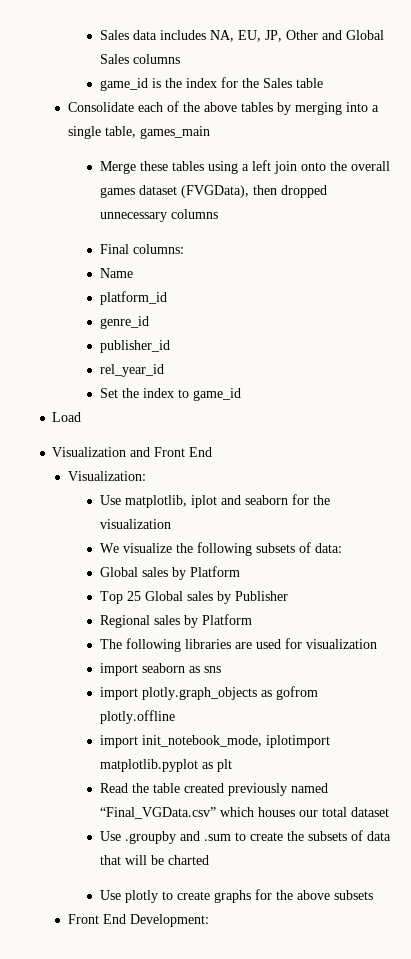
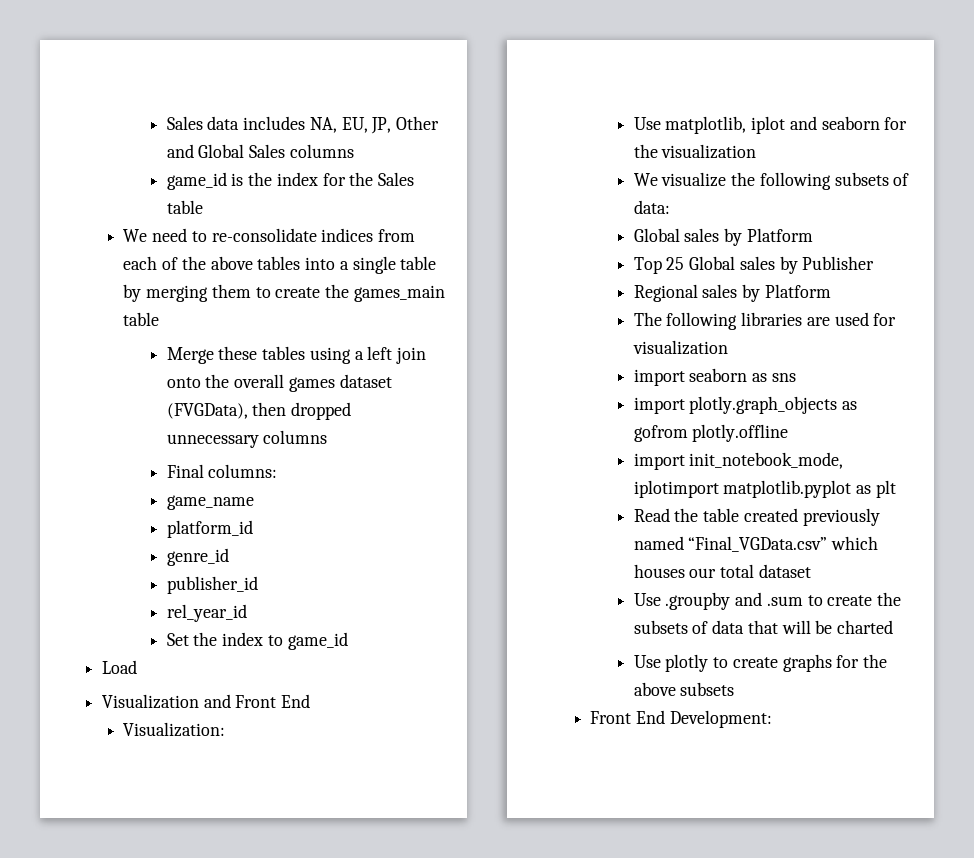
[68,102,135,112] Consolidate -> [123,228,416,242] We need to re-consolidate indices from
[277,102,343,115] by merging -> (301, 263) none
[105,126,137,138] table, -> [400,256,437,270] [123,284,350,302] table by merging them to create the
(211, 132) none -> [123,312,160,326] table
[99,268,133,278] Name -> [166,495,254,510] game_name

